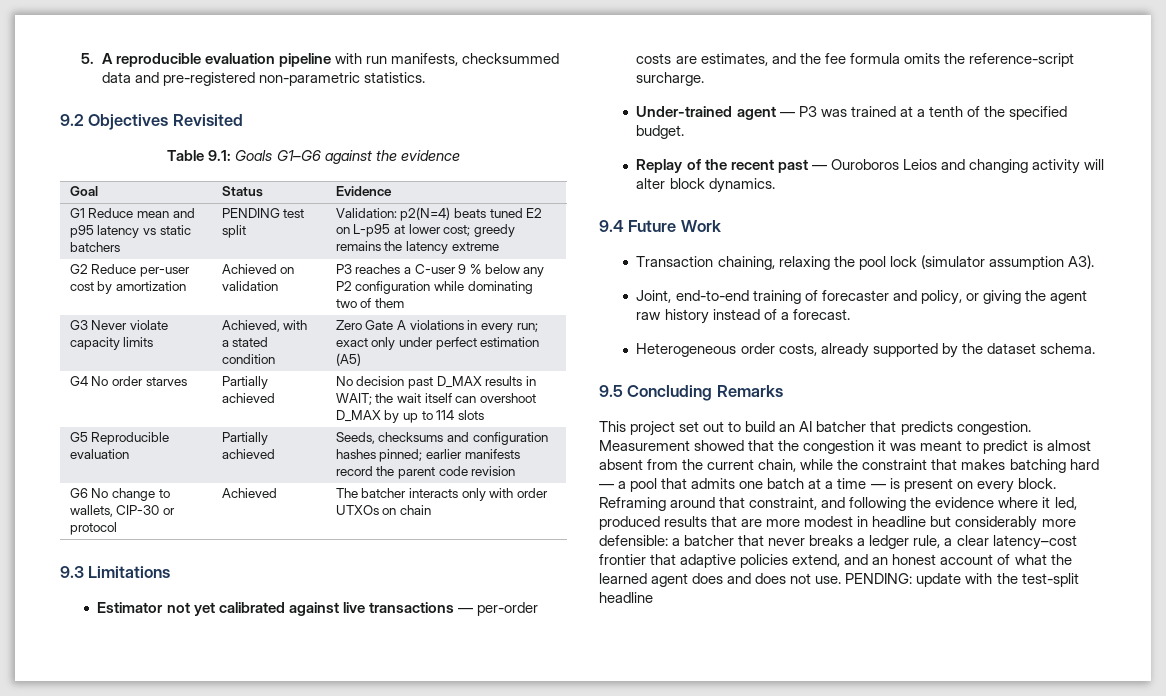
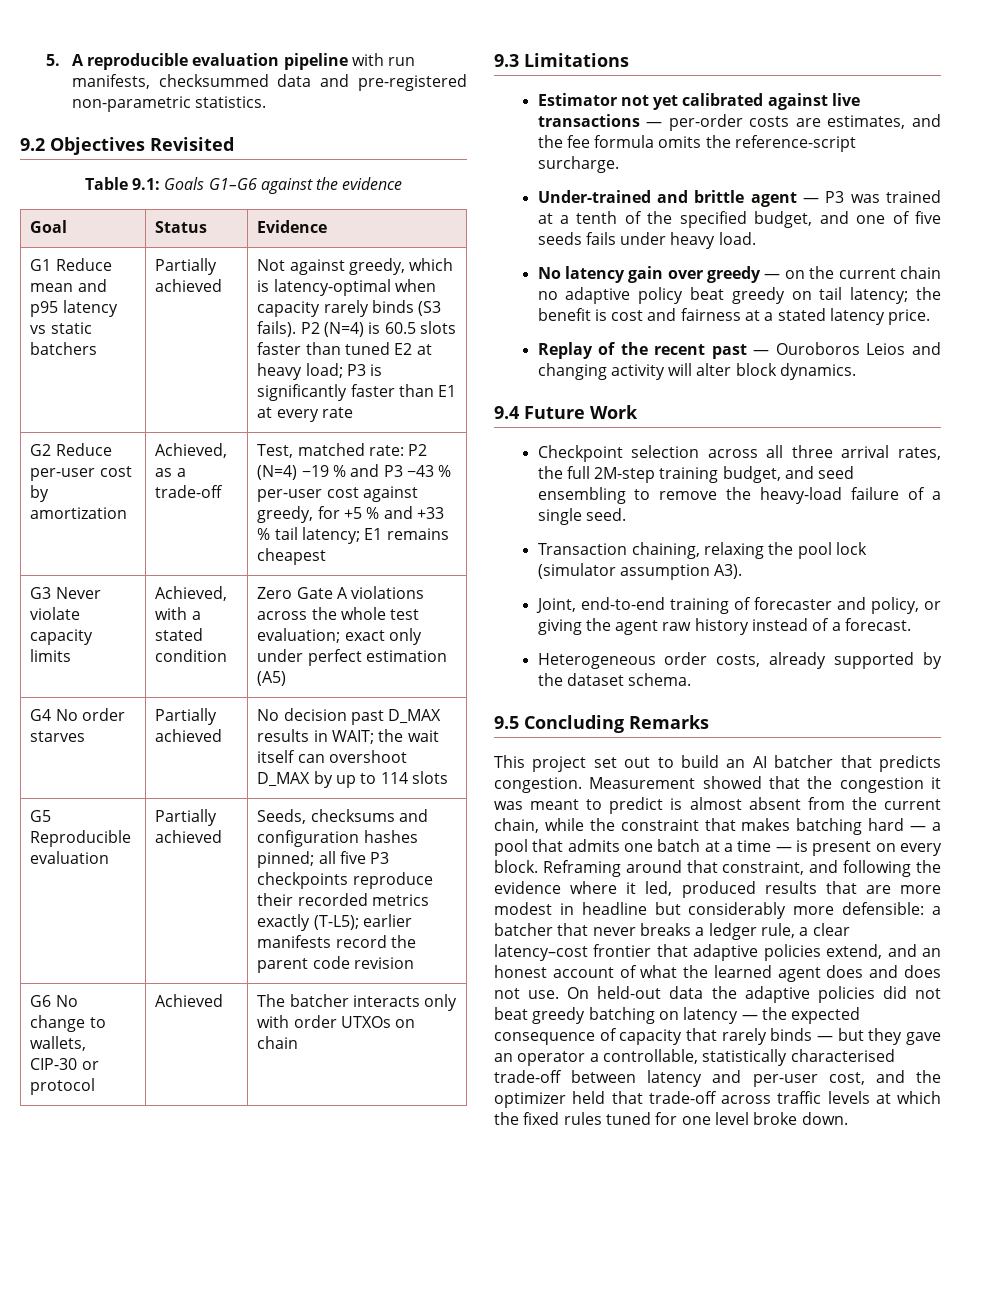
[221,208,305,218] [221,225,246,238] [335,207,543,221] [335,224,515,237] [335,241,499,254] PENDING test split | Validation: p2(N=4) beats tuned E2 on L-p95 at lower cost; greedy remains the latency extreme -> [155,258,218,275] [155,279,223,292] [257,258,454,275] [257,279,436,296] [257,300,442,317] [257,321,456,337] [257,342,432,355] [257,363,383,380] [257,384,457,401] [257,407,353,422] Partially achieved | Not against greedy, which is latency-optimal when capacity rarely binds (S3 fails). P2 (N=4) is 60.5 slots faster than tuned E2 at heavy load; P3 is significantly faster than E1 at every rate
[221,264,295,274] [221,281,278,291] [335,264,545,277] [335,281,533,294] [335,298,405,308] Achieved on validation | P3 reaches a C-user 9 % below any P2 configuration while dominating two of them -> [155,443,228,458] [155,468,186,477] [155,485,224,498] [257,443,428,458] [257,464,452,480] [257,486,418,502] [257,506,444,523] [257,527,449,544] [257,548,327,565] Achieved, as a trade-off | Test, matched rate: P2 (N=4) −19 % and P3 −43 % per-user cost against greedy, for +5 % and +33 % tail latency; E1 remains cheapest
[467,320,538,333] in every run; -> [257,607,420,620] [257,628,341,643] across the whole test evaluation;
(423, 455) none -> [318,851,390,864] [257,872,433,889] [257,893,429,906] [257,914,359,931] all five P3 checkpoints reproduce their recorded metrics exactly (T-L5);
(733, 111) none -> [656,190,745,203] and brittle
[636,125,685,139] budget. -> [754,211,941,228] [537,232,756,249] [537,266,941,283] [537,287,941,304] [537,308,931,325] budget, and one of five seeds fails under heavy load. // No latency gain over greedy — on the current chain no adaptive policy beat greedy on tail latency; the benefit is cost and fairness at a stated latency price.
(721, 226) none -> [537,445,941,462] [537,466,855,483] [537,487,941,504] [537,508,626,525] // Checkpoint selection across all three arrival rates, the full 2M-step training budget, and seed ensembling to remove the heavy-load failure of a single seed.
[845,573,1079,587] [599,592,653,603] PENDING: update with the test-split headline -> [567,986,941,1003] [494,1007,861,1024] [494,1028,941,1045] [494,1049,895,1066] [494,1070,941,1087] [494,1091,941,1108] [494,1112,848,1125] On held-out data the adaptive policies did not beat greedy batching on latency — the expected consequence of capacity that rarely binds — but they gave an operator a controllable, statistically characterised trade-off between latency and per-user cost, and the optimizer held that trade-off across traffic levels at which the fixed rules tuned for one level broke down.

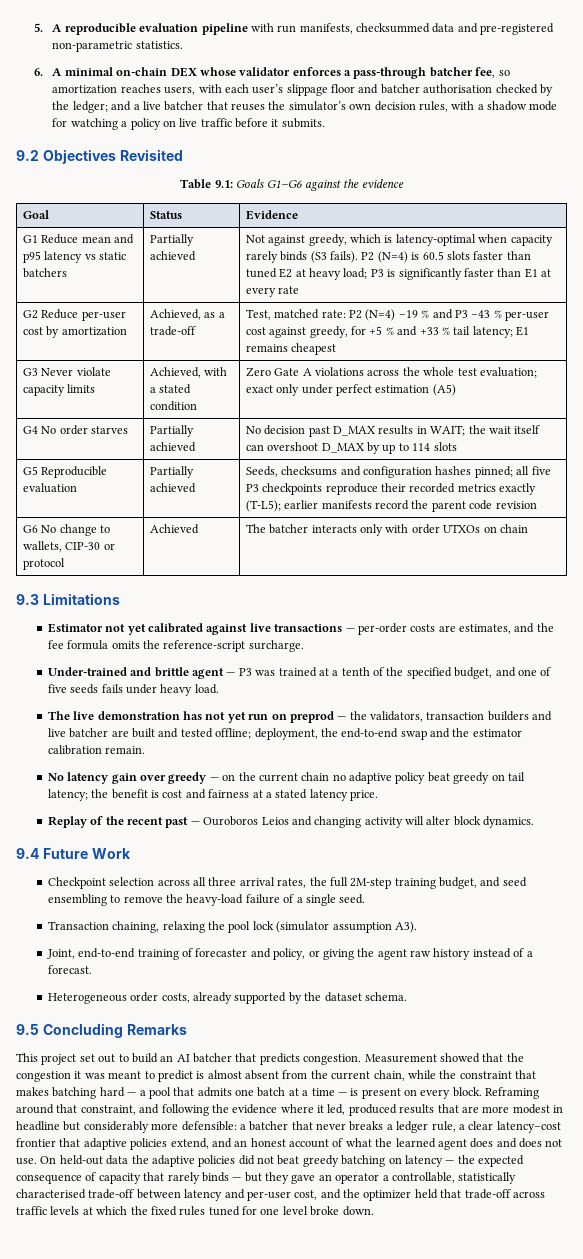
(267, 102) none -> [34,67,510,79] [52,84,553,96] [52,101,558,113] [52,118,325,130] // 6. A minimal on-chain DEX whose validator enforces a pass-through batcher fee, so amortization reaches users, with each user’s slippage floor and batcher authorisation checked by the ledger; and a live batcher that reuses the simulator’s own decision rules, with a shadow mode for watching a policy on live traffic before it submits.
(756, 238) none -> [47,711,553,723] [47,728,522,740] [47,745,146,755] // The live demonstration has not yet run on preprod — the validators, transaction builders and live batcher are built and tested offline; deployment, the end-to-end swap and the estimator calibration remain.

